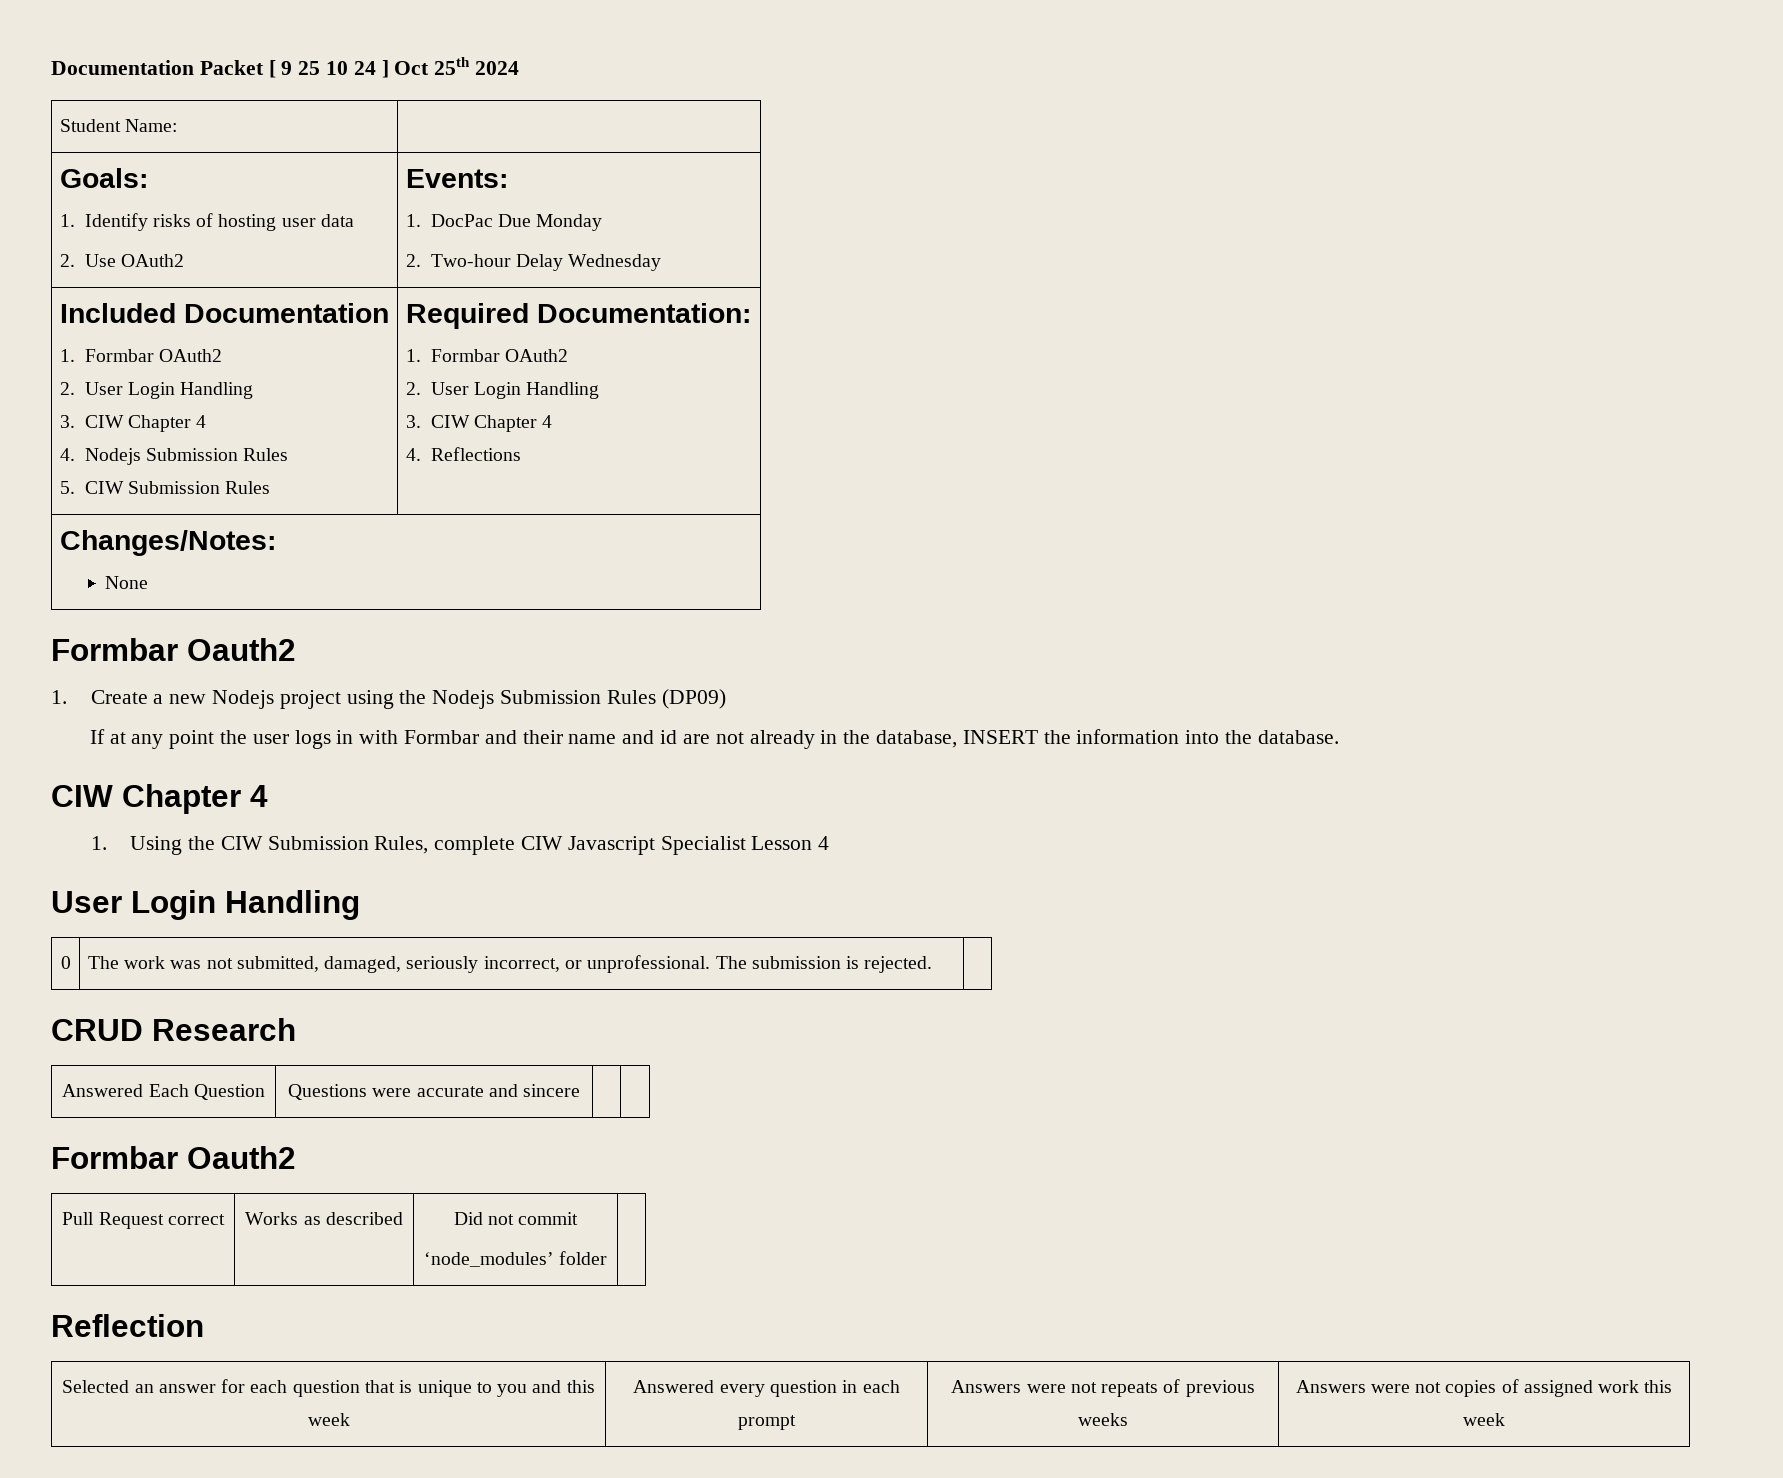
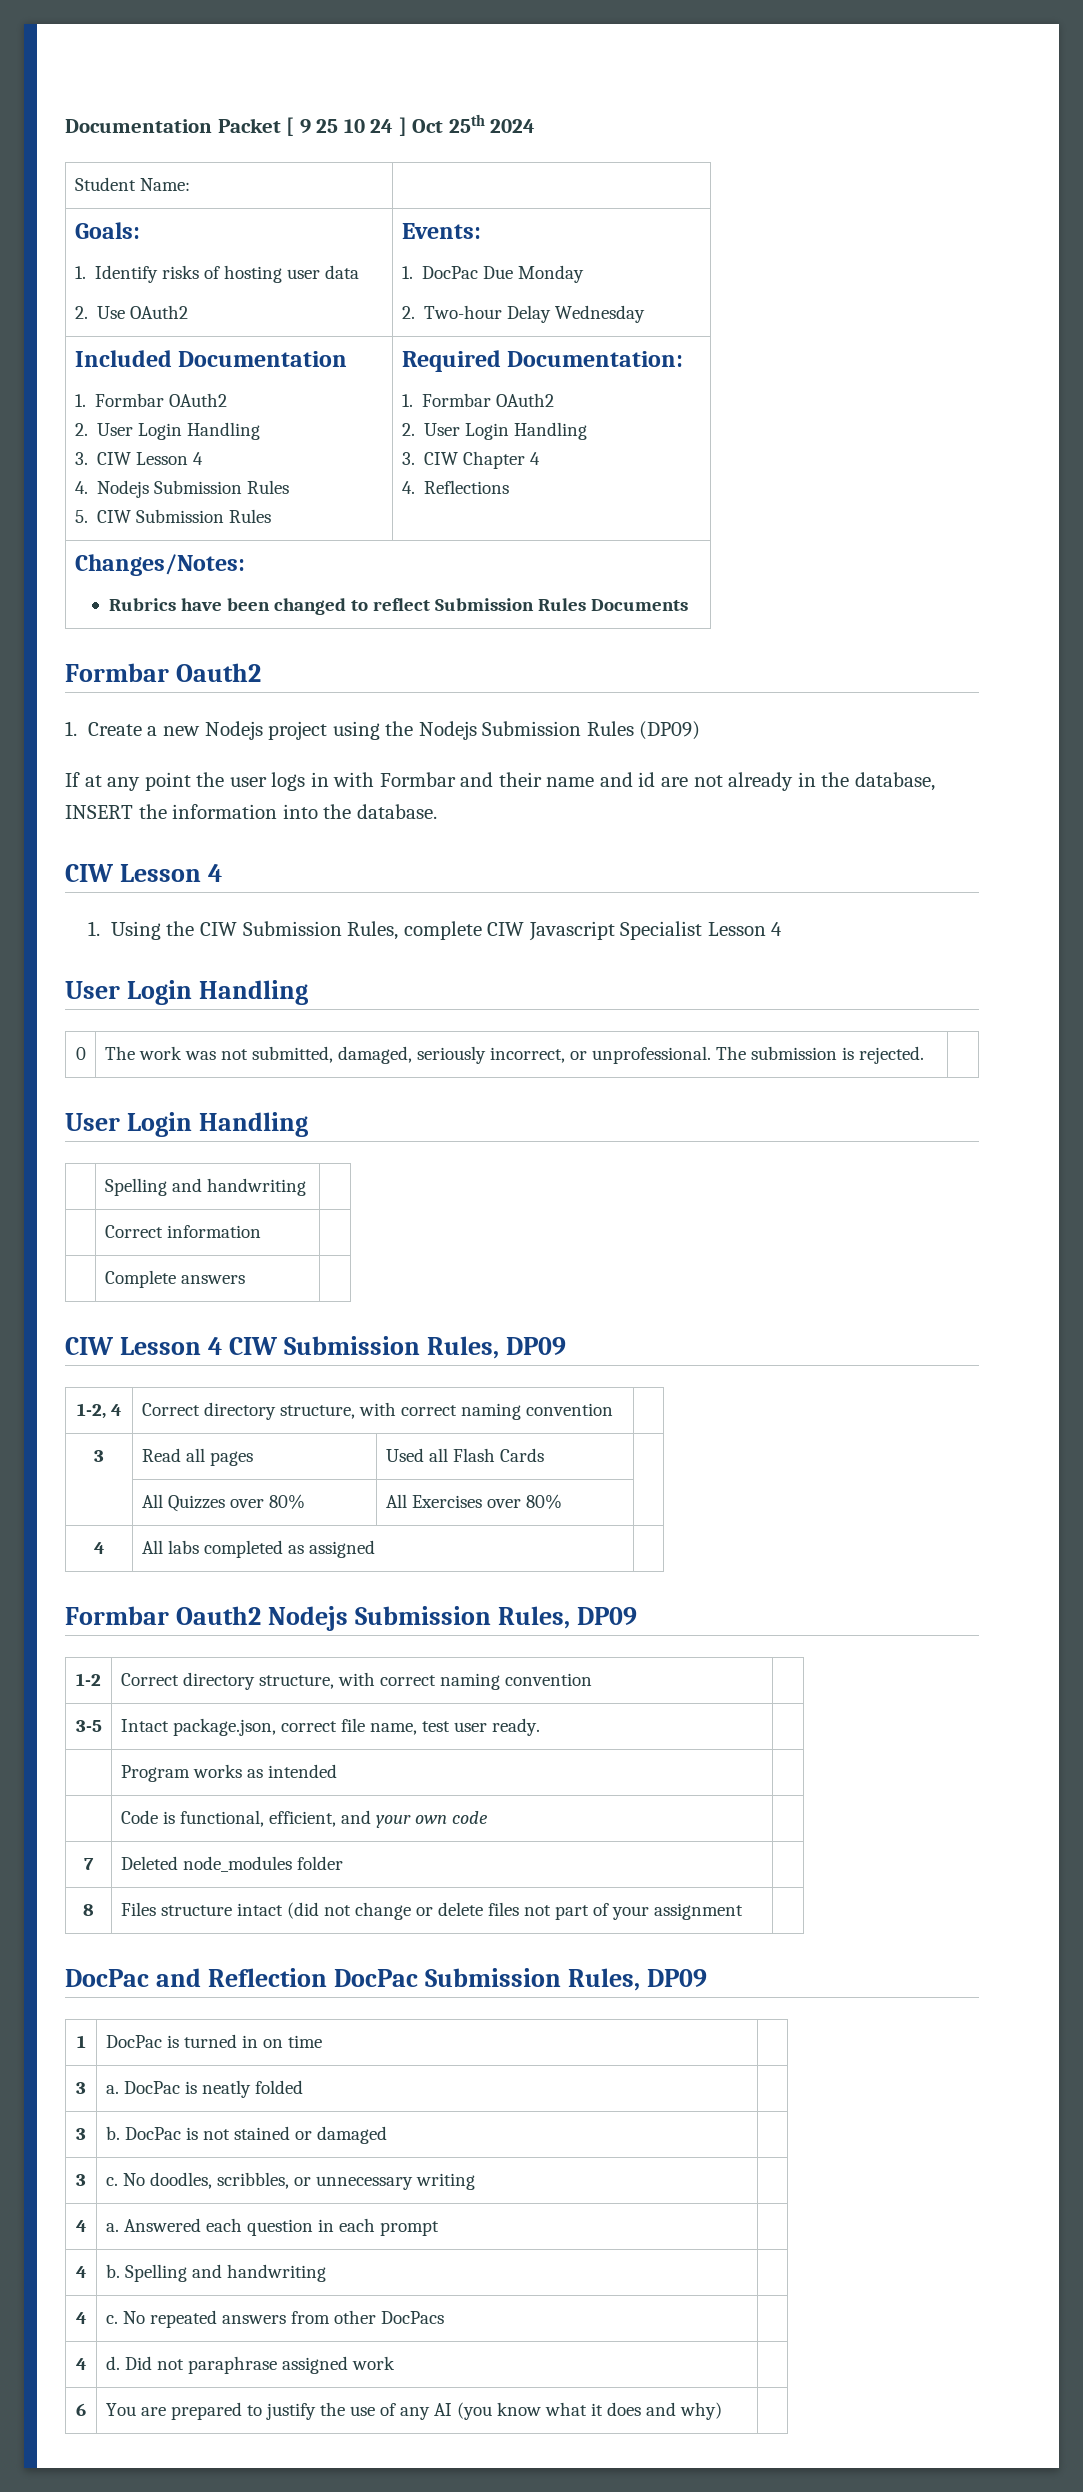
[127,415,191,432] Chapter -> [136,452,189,465] Lesson
[105,576,149,589] // None -> [109,598,689,615] // Rubrics have been changed to reflect Submission Rules Documents
[122,784,241,814] Chapter -> [120,864,202,882] Lesson
[51,1018,296,1041] [62,1084,265,1100] [287,1084,581,1100] [51,1146,296,1169] [62,1212,225,1229] [245,1212,403,1225] [453,1212,579,1225] [423,1251,608,1267] [51,1314,204,1337] [62,1379,595,1397] [307,1413,350,1426] [633,1380,900,1397] [738,1415,796,1430] [951,1379,1255,1397] [1078,1413,1128,1426] [1295,1379,1673,1397] [1463,1413,1505,1426] CRUD Research // Answered Each Question | Questions were accurate and sincere | | // Formbar Oauth2 // Pull Request correct | Works as described | Did not commit // ‘node_modules’ folder | // Reflection // Selected an answer for each question that is unique to you and this week | Answered every question in each prompt | Answers were not repeats of previous weeks | Answers were not copies of assigned work this week -> [65,1112,309,1137] [104,1178,306,1196] [104,1225,261,1238] [104,1270,245,1288] [65,1336,567,1359] [76,1403,122,1419] [141,1402,613,1420] [94,1450,104,1462] [141,1448,253,1466] [385,1448,544,1462] [141,1494,305,1512] [385,1494,562,1509] [93,1542,105,1554] [141,1540,375,1558] [65,1606,638,1631] [76,1673,101,1686] [120,1672,592,1690] [75,1720,102,1732] [120,1718,540,1736] [120,1764,337,1782] [120,1810,488,1828] [84,1858,94,1870] [120,1856,343,1872] [83,1904,94,1916] [120,1902,743,1920] [65,1968,708,1991] [76,2035,86,2048] [105,2034,322,2048] [76,2082,86,2094] [105,2080,303,2098] [76,2128,86,2140] [105,2126,387,2144] [76,2174,86,2186] [105,2172,475,2190] [75,2220,87,2232] [105,2218,439,2236] [75,2266,87,2278] [105,2264,326,2282] [75,2312,87,2324] [105,2310,444,2328] [75,2358,87,2370] [105,2356,395,2374] [76,2403,86,2416] [105,2402,722,2420] User Login Handling // | Spelling and handwriting | // | Correct information | // | Complete answers | // CIW Lesson 4 CIW Submission Rules, DP09 // 1-2, 4 | Correct directory structure, with correct naming convention | // 3 | Read all pages | Used all Flash Cards | // | All Quizzes over 80% | All Exercises over 80% | // 4 | All labs completed as assigned | // Formbar Oauth2 Nodejs Submission Rules, DP09 // 1-2 | Correct directory structure, with correct naming convention | // 3-5 | Intact package.json, correct file name, test user ready. | // | Program works as intended | // | Code is functional, efficient, and your own code | // 7 | Deleted node_modules folder | // 8 | Files structure intact (did not change or delete files not part of your assignment | // DocPac and Reflection DocPac Submission Rules, DP09 // 1 | DocPac is turned in on time | // 3 | a. DocPac is neatly folded | // 3 | b. DocPac is not stained or damaged | // 3 | c. No doodles, scribbles, or unnecessary writing | // 4 | a. Answered each question in each prompt | // 4 | b. Spelling and handwriting | // 4 | c. No repeated answers from other DocPacs | // 4 | d. Did not paraphrase assigned work | // 6 | You are prepared to justify the use of any AI (you know what it does and why) |

